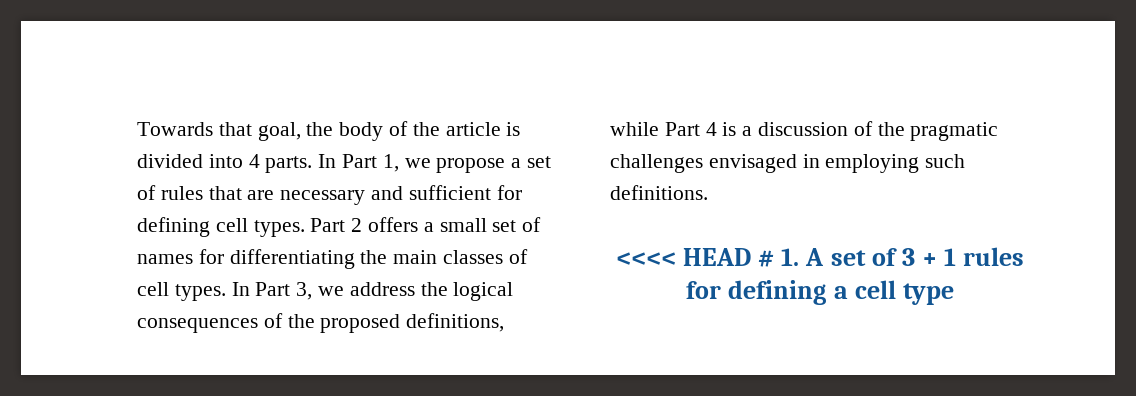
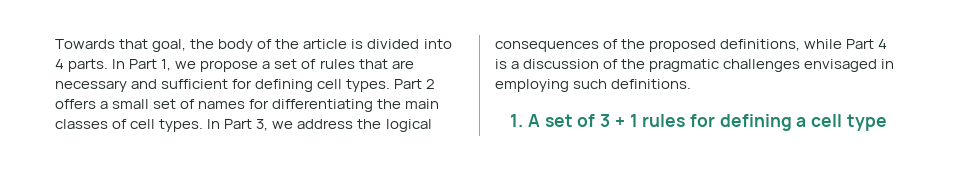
[616,248,775,267] <<<< HEAD # -> (692, 84) none

